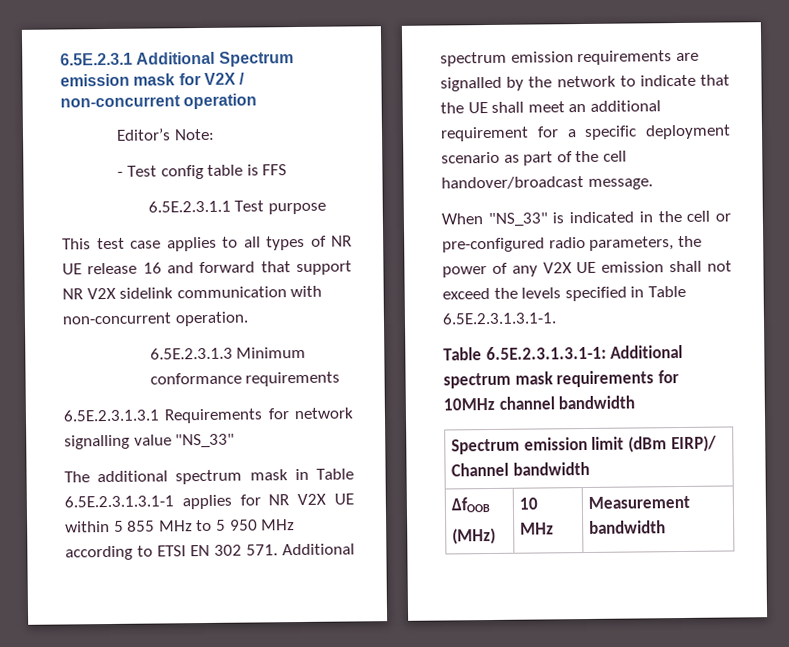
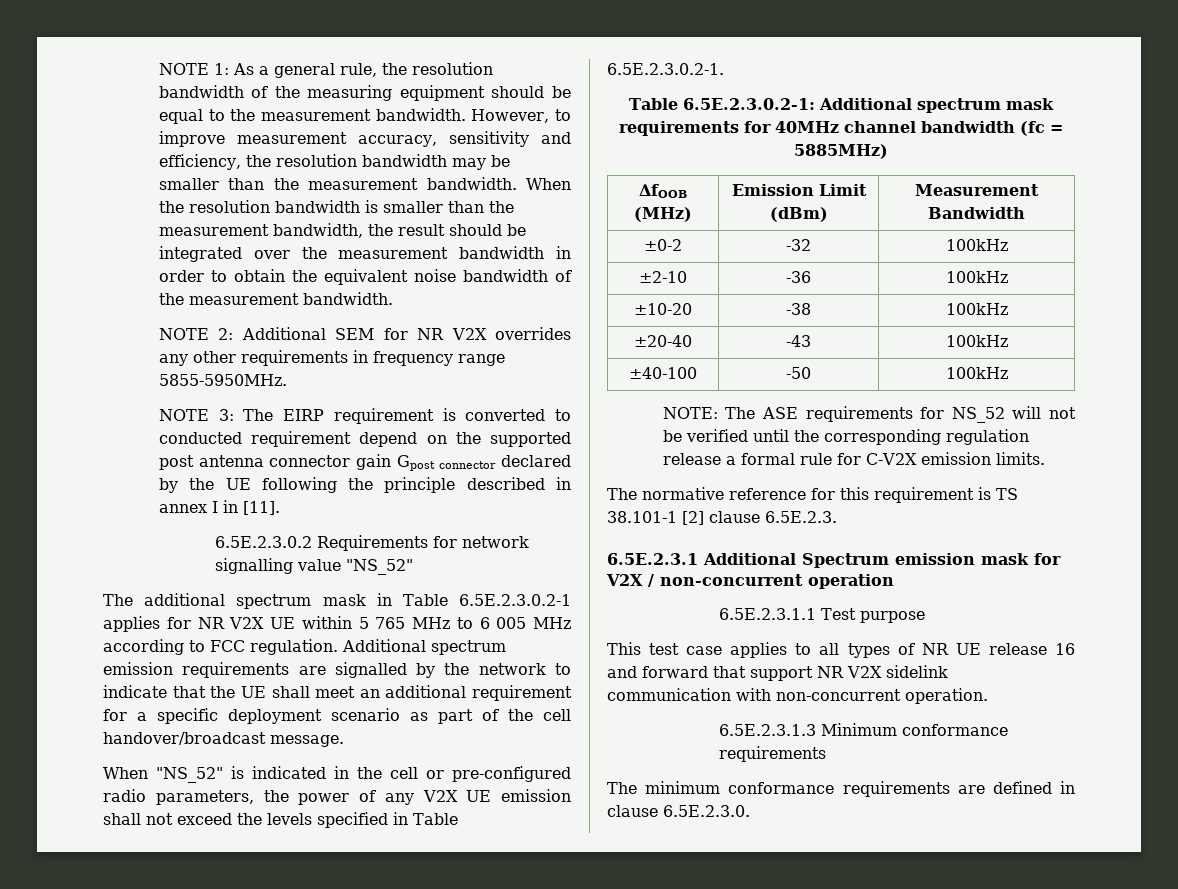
(60, 59) none -> [158,62,493,78] [158,85,571,101] [158,108,571,124] [158,131,571,147] [158,154,510,170] [158,177,571,190] [158,200,514,213] [158,223,526,238] [158,246,571,262] [158,269,572,285] [158,292,393,305] [158,327,571,340] [158,350,505,366] [158,374,287,386] [158,408,571,424] [158,431,571,447] [158,454,572,471] [158,477,571,493] [158,500,280,515] [214,535,529,551] [214,558,413,575] [103,593,571,609] [103,616,571,632] [103,639,506,655] [103,662,571,678] [103,685,572,701] [103,708,571,724] [103,732,344,747] [103,766,571,783] [103,789,571,805] [103,812,458,828] [607,63,724,75] [629,98,1054,113] [619,121,1063,136] [794,144,888,159] [639,184,687,198] [634,207,692,222] [731,184,867,196] [769,207,828,222] [915,184,1039,196] [928,207,1025,219] [644,239,682,251] [786,239,811,251] [945,239,1008,251] [639,271,687,283] [786,271,811,283] [945,271,1008,283] [634,303,692,315] [786,303,811,315] [945,303,1008,315] [634,335,692,347] [786,335,811,347] [945,335,1008,347] [629,367,697,379] [786,367,811,379] [945,367,1008,379] [662,406,1076,423] [662,429,1029,445] [662,452,1045,465] [607,487,1018,503] [607,511,837,525] NOTE 1: As a general rule, the resolution bandwidth of the measuring equipment should be equal to the measurement bandwidth. However, to improve measurement accuracy, sensitivity and efficiency, the resolution bandwidth may be smaller than the measurement bandwidth. When the resolution bandwidth is smaller than the measurement bandwidth, the result should be integrated over the measurement bandwidth in order to obtain the equivalent noise bandwidth of the measurement bandwidth. // NOTE 2: Additional SEM for NR V2X overrides any other requirements in frequency range 5855-5950MHz. // NOTE 3: The EIRP requirement is converted to conducted requirement depend on the supported post antenna connector gain Gpost connector declared by the UE following the principle described in annex I in [11]. // 6.5E.2.3.0.2 Requirements for network signalling value "NS_52" // The additional spectrum mask in Table 6.5E.2.3.0.2-1 applies for NR V2X UE within 5 765 MHz to 6 005 MHz according to FCC regulation. Additional spectrum emission requirements are signalled by the network to indicate that the UE shall meet an additional requirement for a specific deployment scenario as part of the cell handover/broadcast message. // When "NS_52" is indicated in the cell or pre-configured radio parameters, the power of any V2X UE emission shall not exceed the levels specified in Table 6.5E.2.3.0.2-1. // Table 6.5E.2.3.0.2-1: Additional spectrum mask requirements for 40MHz channel bandwidth (fc = 5885MHz) // ΔfOOB (MHz) | Emission Limit (dBm) | Measurement Bandwidth // ±0-2 | -32 | 100kHz // ±2-10 | -36 | 100kHz // ±10-20 | -38 | 100kHz // ±20-40 | -43 | 100kHz // ±40-100 | -50 | 100kHz // NOTE: The ASE requirements for NS_52 will not be verified until the corresponding regulation release a formal rule for C-V2X emission limits. // The normative reference for this requirement is TS 38.101-1 [2] clause 6.5E.2.3. //
[116,128,215,141] [117,164,288,180] // Editor’s Note: // - Test config table is FFS -> (894, 581) none
[63,407,353,424] [64,433,236,450] [64,468,354,485] [64,493,355,510] [65,519,296,533] [65,543,355,561] [440,50,699,67] [440,74,730,92] [440,100,661,114] [440,124,731,142] [441,150,627,166] [441,176,653,190] [441,210,731,228] [442,235,702,253] [442,260,732,278] [442,285,686,302] [442,312,557,325] [443,344,684,361] [443,370,679,389] [443,395,636,411] [451,435,717,455] [451,461,590,477] [451,497,491,513] [452,527,497,545] [519,497,539,510] [520,522,555,535] [588,495,691,509] [589,520,667,534] 6.5E.2.3.1.3.1 Requirements for network signalling value "NS_33" // The additional spectrum mask in Table 6.5E.2.3.1.3.1-1 applies for NR V2X UE within 5 855 MHz to 5 950 MHz according to ETSI EN 302 571. Additional spectrum emission requirements are signalled by the network to indicate that the UE shall meet an additional requirement for a specific deployment scenario as part of the cell handover/broadcast message. // When "NS_33" is indicated in the cell or pre-configured radio parameters, the power of any V2X UE emission shall not exceed the levels specified in Table 6.5E.2.3.1.3.1-1. // Table 6.5E.2.3.1.3.1-1: Additional spectrum mask requirements for 10MHz channel bandwidth // Spectrum emission limit (dBm EIRP)/ Channel bandwidth // ΔfOOB // (MHz) | 10 MHz | Measurement bandwidth -> [607,781,1075,797] [607,805,750,817] The minimum conformance requirements are defined in clause 6.5E.2.3.0.

